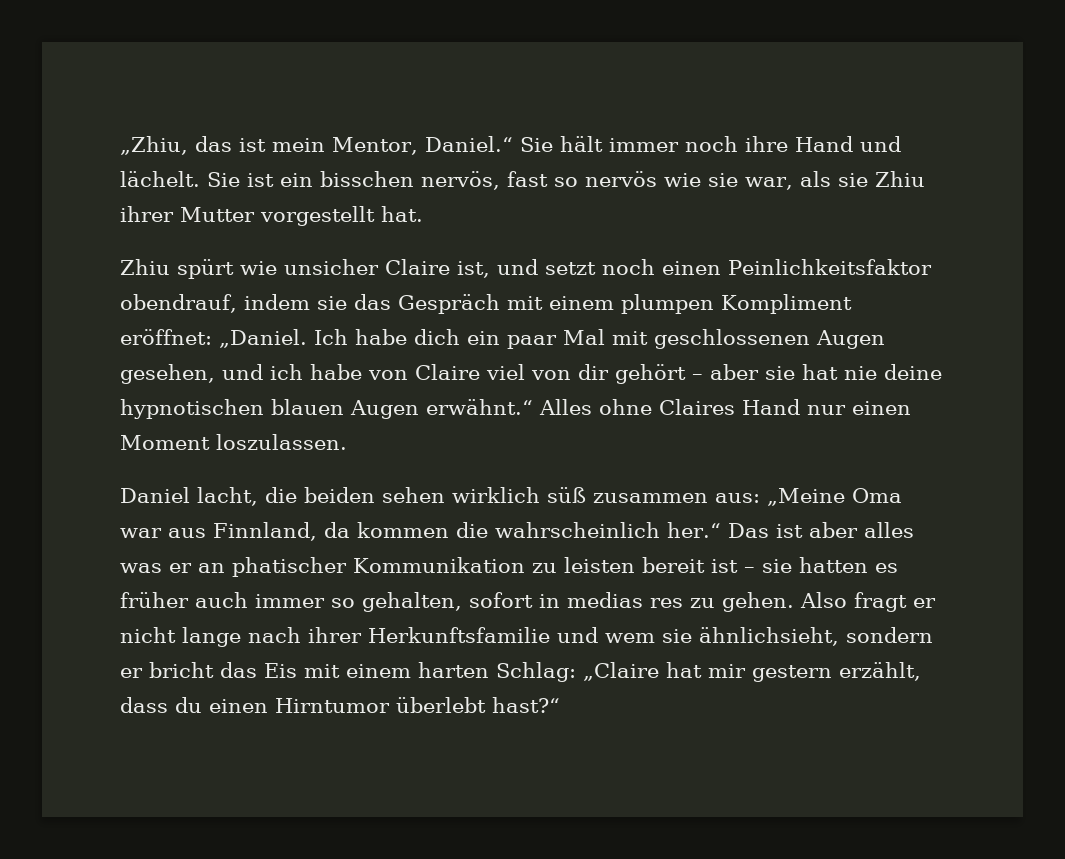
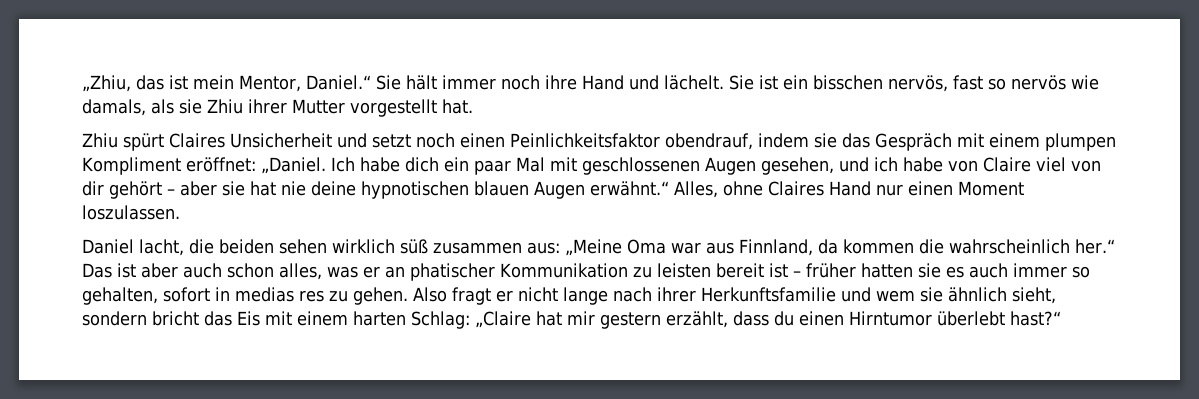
[708,173,793,190] sie war, -> [82,99,146,116] damals,
[240,259,490,278] wie unsicher Claire ist, -> [169,133,332,148] Claires Unsicherheit
[539,399,592,415] Alles -> [674,181,718,198] Alles,
[863,522,914,538] alles -> [183,263,322,280] auch schon alles,
[762,557,898,573] [120,592,189,608] sie hatten es früher -> [805,263,964,278] früher hatten sie es
[699,627,933,646] [120,668,143,678] ähnlichsieht, sondern er -> [948,287,1056,304] [82,311,147,326] ähnlich sieht, sondern

